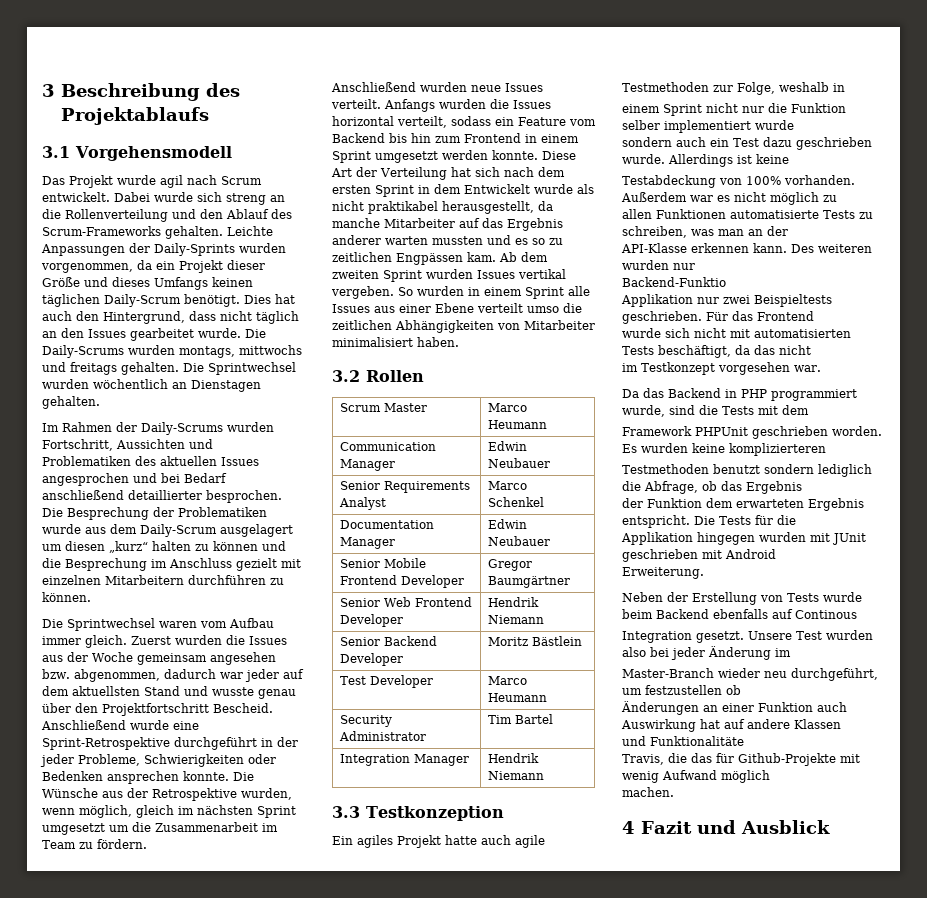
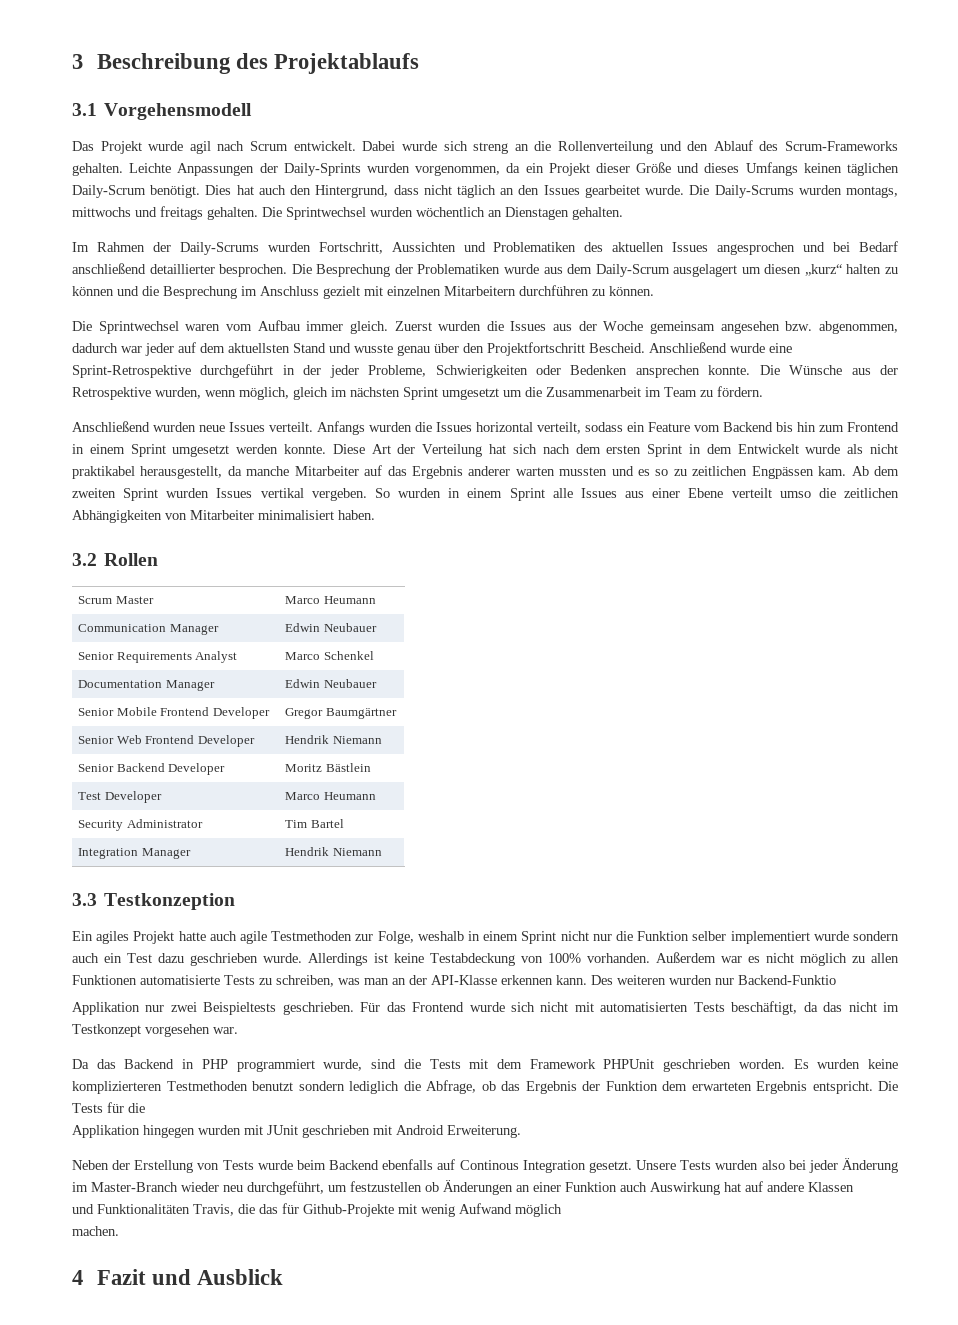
(845, 87) // -> (480, 936) none
(794, 125) // -> (849, 936) none
(789, 159) // -> (424, 958) none
(837, 198) // -> (865, 959) none
(788, 231) // -> (427, 980) none
(695, 266) // -> (734, 981) none
(814, 316) // -> (465, 1007) none
(811, 350) // -> (877, 1007) none
(809, 410) // -> (522, 1064) none
(826, 449) // -> (162, 1087) none
(802, 487) // -> (577, 1087) none
(776, 554) // -> (444, 1130) none
(857, 614) // -> (519, 1165) none
[796,631,822,640] Test -> [680,1160,712,1170] Tests
(791, 652) // -> (88, 1187) none
(741, 690) // -> (439, 1187) none
[650,736,744,746] Funktionalitäte // -> [97,1204,190,1214] Funktionalitäten

